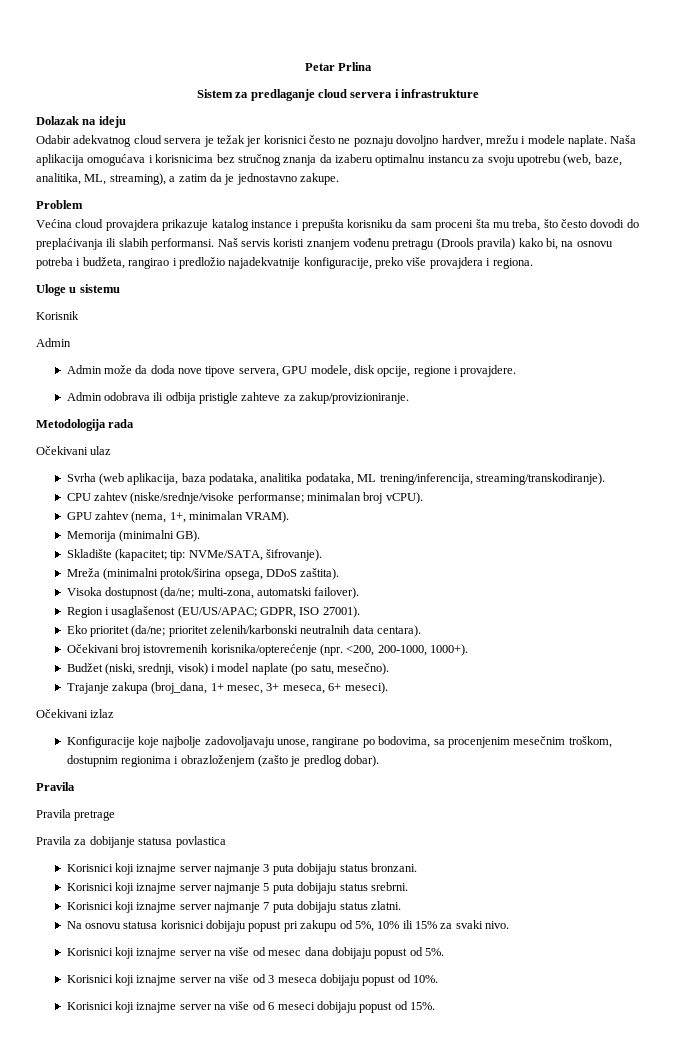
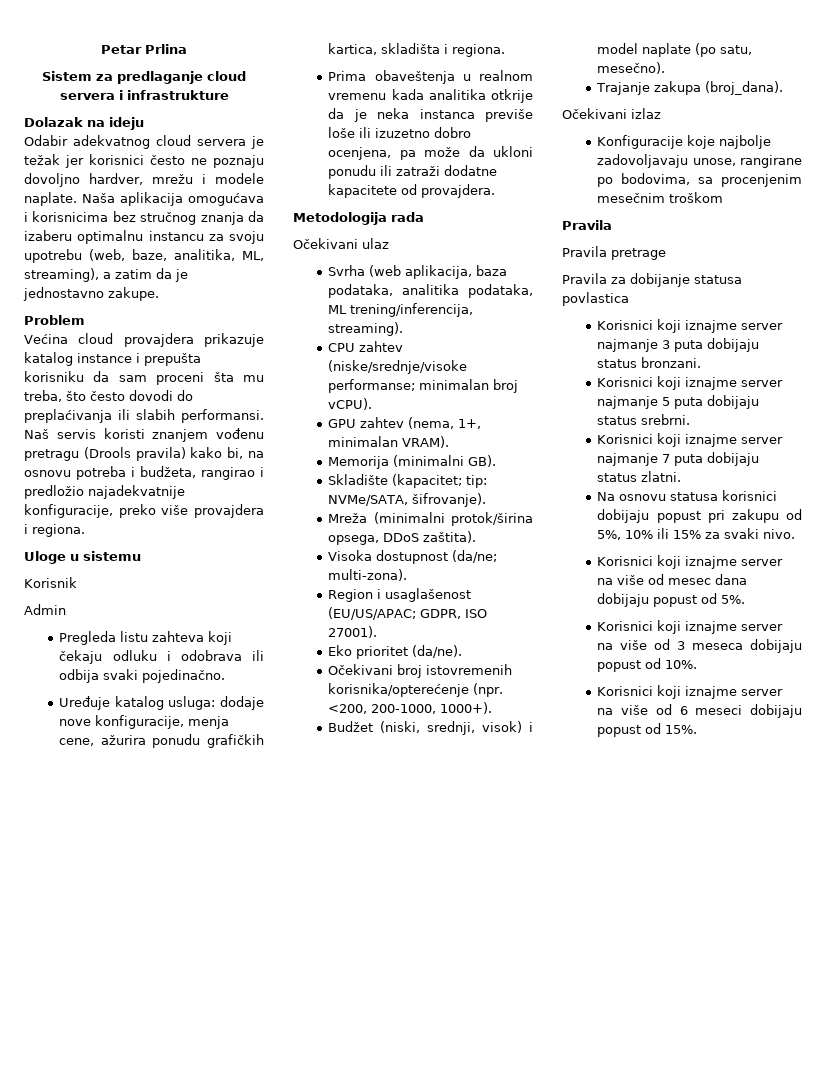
[66,365,517,377] [66,392,410,404] Admin može da doda nove tipove servera, GPU modele, disk opcije, regione i provajdere. // Admin odobrava ili odbija pristigle zahteve za zakup/provizioniranje. -> [59,631,233,645] [59,650,264,664] [59,669,226,683] [59,696,264,710] [59,715,230,729] [59,734,264,748] [328,43,506,57] [328,70,533,84] [328,89,533,103] [328,108,533,122] [328,127,472,138] [328,146,533,160] [328,165,498,179] [328,184,496,198] Pregleda listu zahteva koji čekaju odluku i odobrava ili odbija svaki pojedinačno. // Uređuje katalog usluga: dodaje nove konfiguracije, menja cene, ažurira ponudu grafičkih kartica, skladišta i regiona. // Prima obaveštenja u realnom vremenu kada analitika otkrije da je neka instanca previše loše ili izuzetno dobro ocenjena, pa može da ukloni ponudu ili zatraži dodatne kapacitete od provajdera.
[475,473,605,485] streaming/transkodiranje). -> [328,322,404,336] streaming).
[197,587,360,599] multi-zona, automatski failover). -> [328,569,408,581] multi-zona).
[131,625,422,637] (da/ne; prioritet zelenih/karbonski neutralnih data centara). -> [412,645,463,658] (da/ne).
[151,682,388,694] (broj_dana, 1+ mesec, 3+ meseca, 6+ meseci). -> [705,81,784,95] (broj_dana).
[568,736,612,748] [66,755,380,767] troškom, dostupnim regionima i obrazloženjem (zašto je predlog dobar). -> [669,192,724,203] troškom

